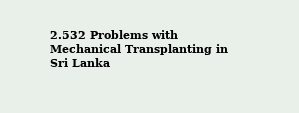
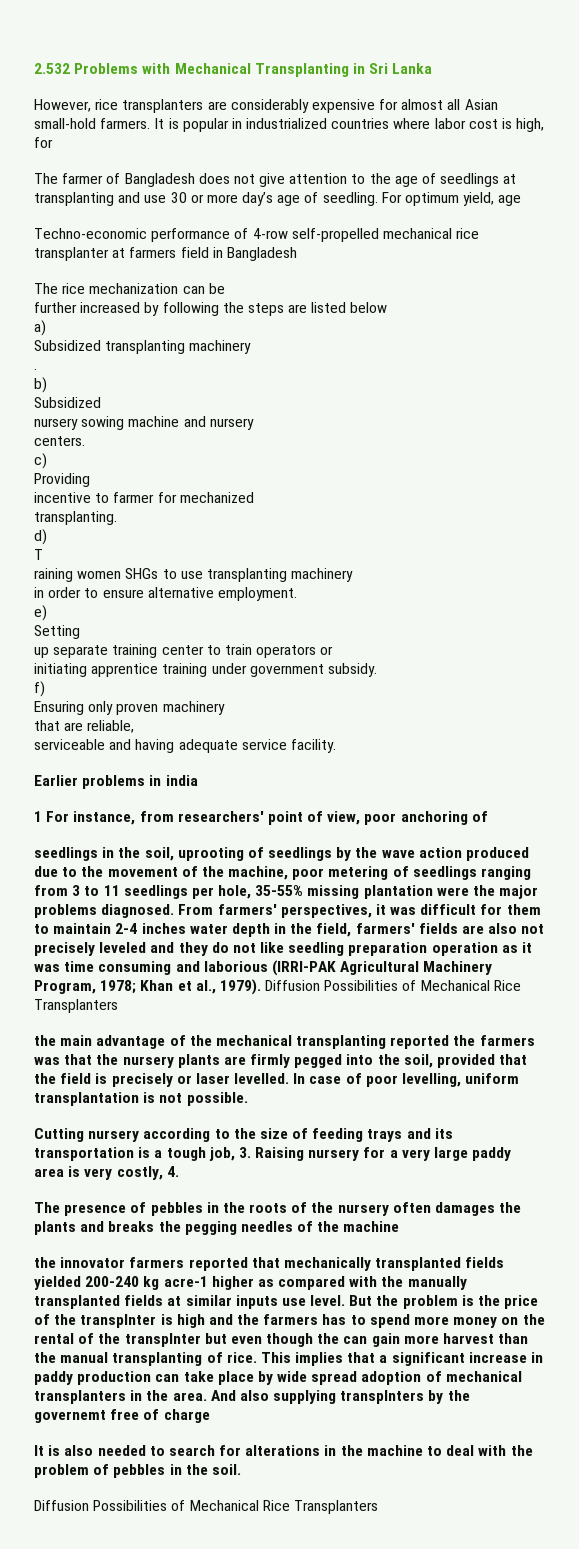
(110, 62) none -> [34,99,498,113] [34,118,545,132] [34,137,53,148] [34,173,517,187] [34,192,522,206] [34,228,480,242] [34,247,297,261] [34,283,225,294] [34,302,388,316] [34,320,46,336] [34,340,252,354] [34,368,37,370] [34,377,47,393] [34,397,101,408] [34,416,254,430] [34,436,85,446] [34,453,47,469] [34,473,90,487] [34,492,254,503] [34,511,117,525] [34,529,47,545] [34,549,43,560] [34,568,354,582] [34,587,297,601] [34,605,47,621] [34,625,80,639] [34,644,334,658] [34,663,377,677] [34,681,45,697] [34,701,225,715] [34,720,135,733] [34,739,336,753] [34,775,198,789] [34,811,488,825] [34,847,530,861] [34,866,532,880] [34,885,539,899] [34,904,541,918] [34,923,545,937] [34,942,533,956] [34,960,493,976] [34,979,521,995] [34,999,118,1013] [34,1035,535,1049] [34,1054,528,1068] [34,1073,520,1087] [34,1092,248,1106] [34,1128,453,1142] [34,1147,512,1161] [34,1166,179,1180] [34,1202,522,1216] [34,1221,400,1235] [34,1257,505,1271] [34,1276,467,1290] [34,1295,539,1309] [34,1314,545,1328] [34,1333,529,1347] [34,1352,544,1366] [34,1371,522,1385] [34,1390,470,1404] [34,1409,210,1423] [34,1445,533,1456] [34,1464,241,1478] [34,1500,378,1514] // However, rice transplanters are considerably expensive for almost all Asian small-hold farmers. It is popular in industrialized countries where labor cost is high, for // The farmer of Bangladesh does not give attention to the age of seedlings at transplanting and use 30 or more day’s age of seedling. For optimum yield, age // Techno-economic performance of 4-row self-propelled mechanical rice transplanter at farmers field in Bangladesh // The rice mechanization can be // further increased by following the steps are listed below // a) // Subsidized transplanting machinery // . // b) // Subsidized // nursery sowing machine and nursery // centers. // c) // Providing // incentive to farmer for mechanized // transplanting. // d) // T // raining women SHGs to use transplanting machinery // in order to ensure alternative employment. // e) // Setting // up separate training center to train operators or // initiating apprentice training under government subsidy. // f) // Ensuring only proven machinery // that are reliable, // serviceable and having adequate service facility. // Earlier problems in india // 1 For instance, from researchers' point of view, poor anchoring of // seedlings in the soil, uprooting of seedlings by the wave action produced due to the movement of the machine, poor metering of seedlings ranging from 3 to 11 seedlings per hole, 35-55% missing plantation were the major problems diagnosed. From farmers' perspectives, it was difficult for them to maintain 2-4 inches water depth in the field, farmers' fields are also not precisely leveled and they do not like seedling preparation operation as it was time consuming and laborious (IRRI-PAK Agricultural Machinery Program, 1978; Khan et al., 1979). Diffusion Possibilities of Mechanical Rice Transplanters // the main advantage of the mechanical transplanting reported the farmers was that the nursery plants are firmly pegged into the soil, provided that the field is precisely or laser levelled. In case of poor levelling, uniform transplantation is not possible. // Cutting nursery according to the size of feeding trays and its transportation is a tough job, 3. Raising nursery for a very large paddy area is very costly, 4. // The presence of pebbles in the roots of the nursery often damages the plants and breaks the pegging needles of the machine // the innovator farmers reported that mechanically transplanted fields yielded 200-240 kg acre-1 higher as compared with the manually transplanted fields at similar inputs use level. But the problem is the price of the transplnter is high and the farmers has to spend more money on the rental of the transplnter but even though the can gain more harvest than the manual transplanting of rice. This implies that a significant increase in paddy production can take place by wide spread adoption of mechanical transplanters in the area. And also supplying transplnters by the governemt free of charge // It is also needed to search for alterations in the machine to deal with the problem of pebbles in the soil. // Diffusion Possibilities of Mechanical Rice Transplanters

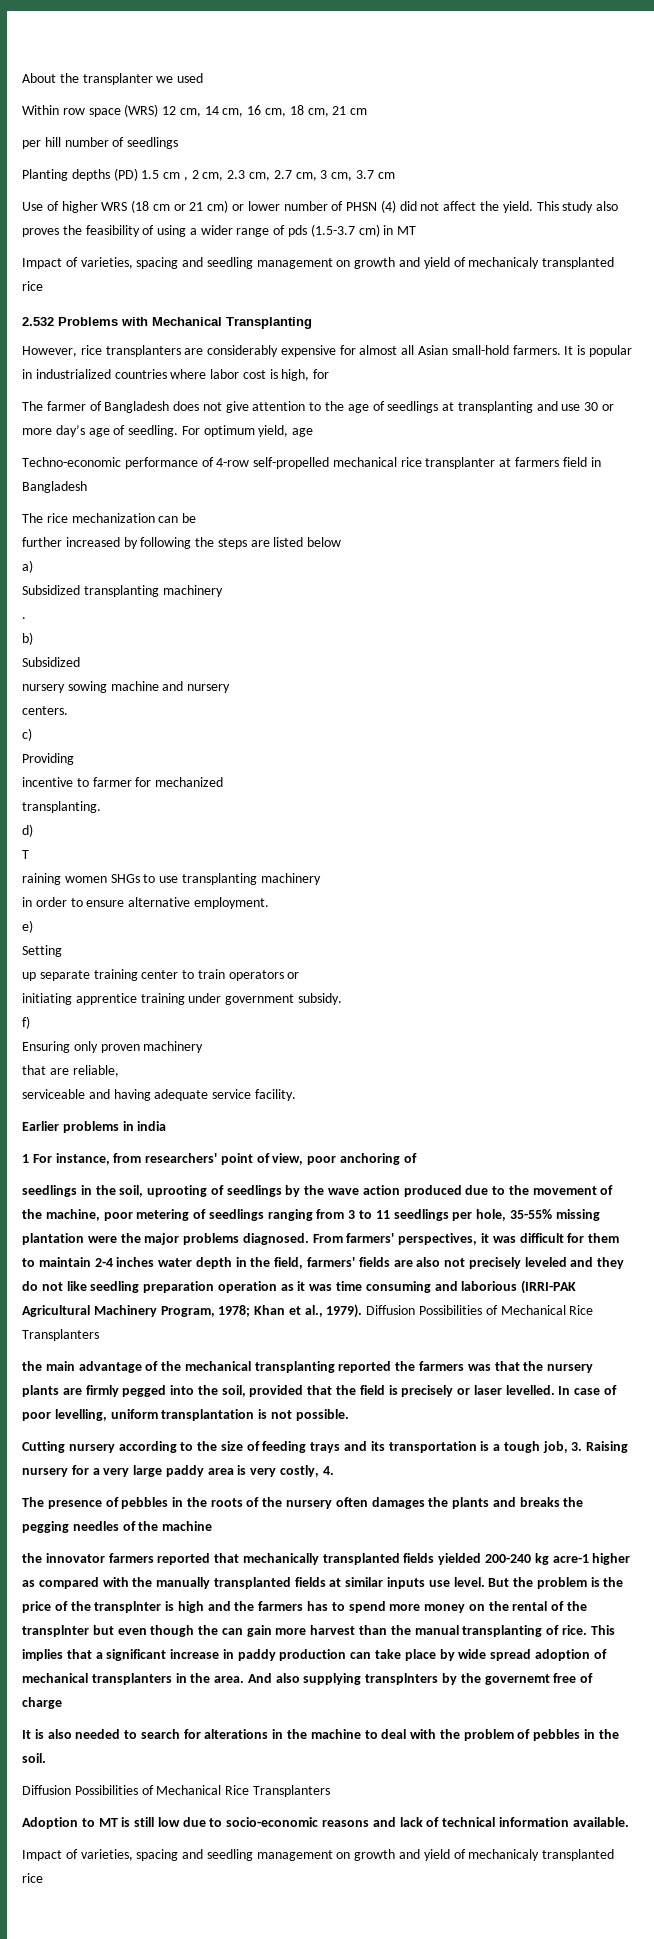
(34, 68) none -> [22,73,204,85] [22,104,368,117] [22,137,179,149] [22,168,395,181] [22,200,619,213] [22,224,417,237] [22,257,615,269] [22,281,43,291] About the transplanter we used // Within row space (WRS) 12 cm, 14 cm, 16 cm, 18 cm, 21 cm // per hill number of seedlings // Planting depths (PD) 1.5 cm , 2 cm, 2.3 cm, 2.7 cm, 3 cm, 3.7 cm // Use of higher WRS (18 cm or 21 cm) or lower number of PHSN (4) did not affect the yield. This study also proves the feasibility of using a wider range of pds (1.5-3.7 cm) in MT // Impact of varieties, spacing and seedling management on growth and yield of mechanicaly transplanted rice //
[352,63,433,74] in Sri Lanka -> (312, 323) none
(378, 1507) none -> [22,1817,629,1829] [22,1849,615,1861] [22,1873,43,1883] // Adoption to MT is still low due to socio-economic reasons and lack of technical information available. // Impact of varieties, spacing and seedling management on growth and yield of mechanicaly transplanted rice

